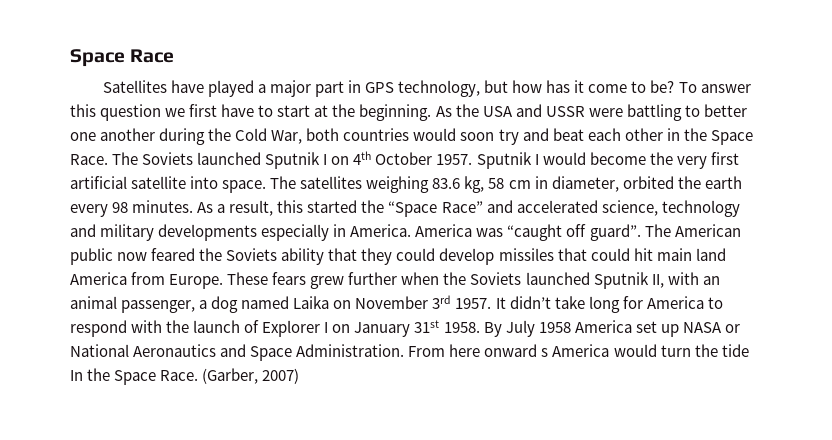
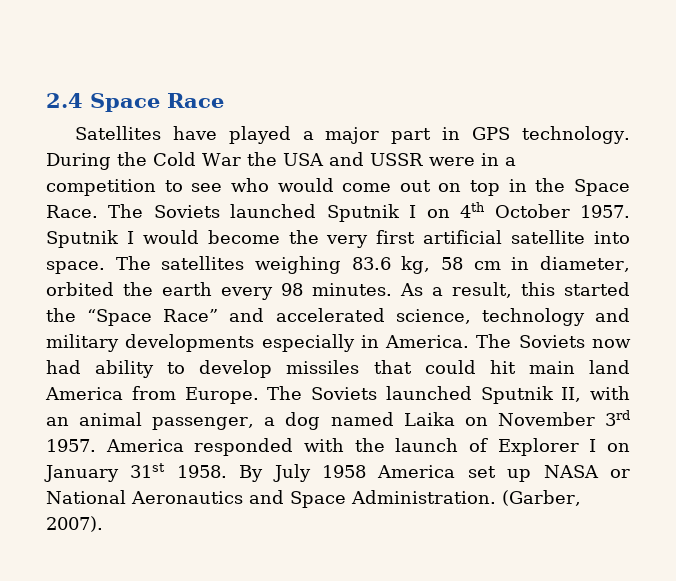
(70, 58) none -> [46,93,83,108] 2.4
[398,80,751,97] [70,104,452,121] technology, but how has it come to be? To answer this question we first have to start at the beginning. As -> [522,126,631,144] [46,152,241,170] technology. During the Cold War
[626,104,747,121] [70,128,663,145] battling to better one another during the Cold War, both countries would soon try and beat each other -> [480,153,516,166] [46,178,501,196] in a competition to see who would come out on top
[415,224,741,241] [70,248,436,265] America was “caught off guard”. The American public now feared the Soviets ability that they could -> [476,334,631,348] [46,360,186,378] The Soviets now had ability to
[227,272,467,289] These fears grew further when the -> [267,386,303,400] The
[495,296,723,313] [70,320,127,337] It didn’t take long for America to respond -> [105,438,294,456] America responded
[408,344,749,357] [70,368,300,385] From here onward s America would turn the tide In the Space Race. (Garber, 2007) -> [502,490,581,506] [46,516,103,532] (Garber, 2007).

